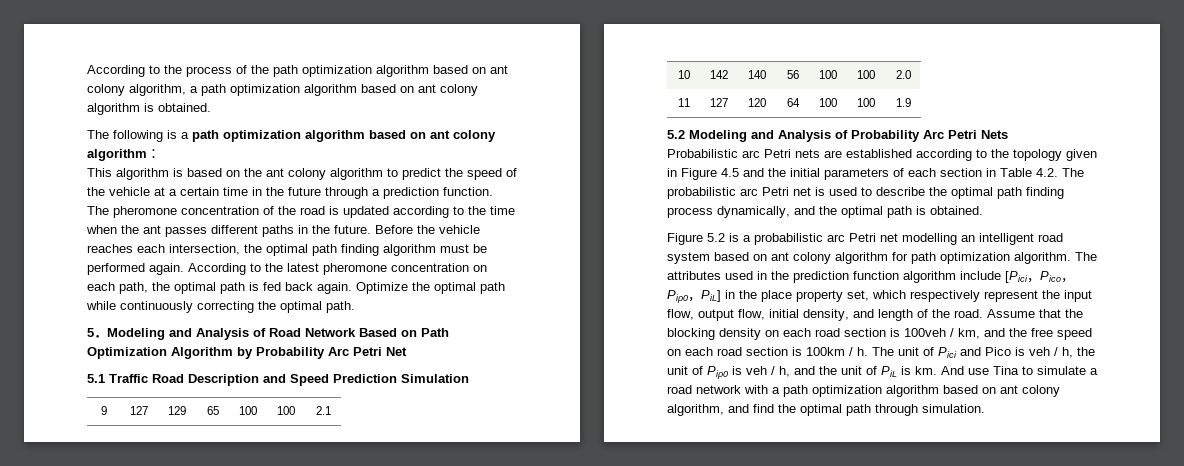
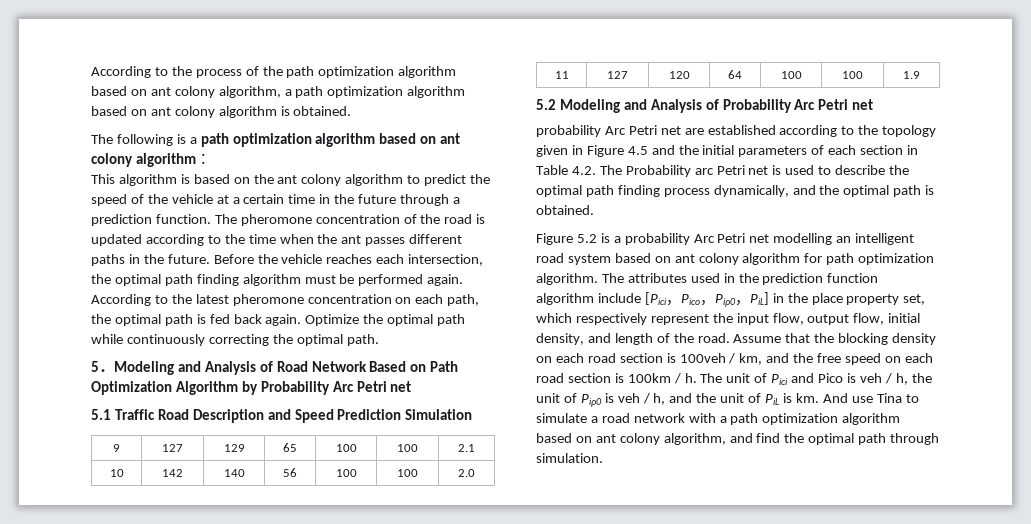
[386,347,407,356] Net -> [390,381,412,392] net
[981,130,1008,139] [667,149,820,158] Nets // Probabilistic arc Petri nets -> [852,99,874,110] [536,125,681,137] net // probability Arc Petri net
[667,187,736,199] probabilistic -> [625,165,691,177] Probability
[754,233,845,245] probabilistic arc -> [624,233,715,245] probability Arc

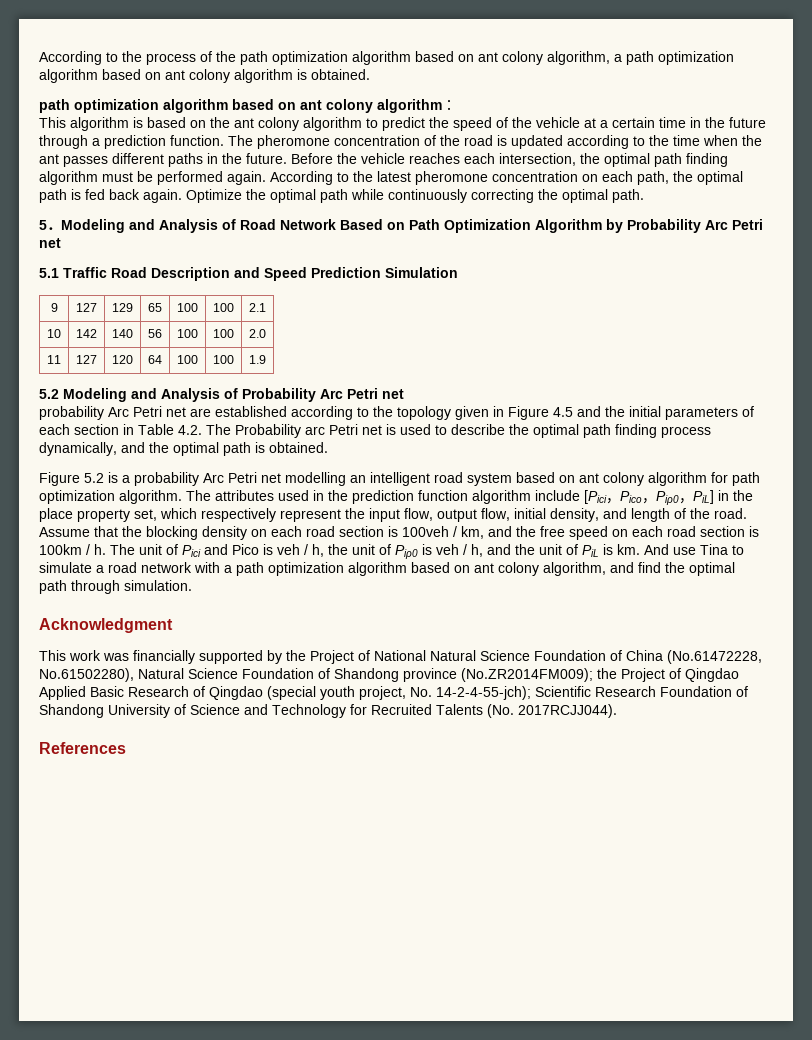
[91,134,197,146] The following is a -> (370, 74) none
(603, 458) none -> [39,618,173,633] [39,650,762,664] [39,668,739,682] [39,686,748,700] [39,704,617,718] [39,742,126,754] // Acknowledgment // This work was financially supported by the Project of National Natural Science Foundation of China (No.61472228, No.61502280), Natural Science Foundation of Shandong province (No.ZR2014FM009); the Project of Qingdao Applied Basic Research of Qingdao (special youth project, No. 14-2-4-55-jch); Scientific Research Foundation of Shandong University of Science and Technology for Recruited Talents (No. 2017RCJJ044). // References

